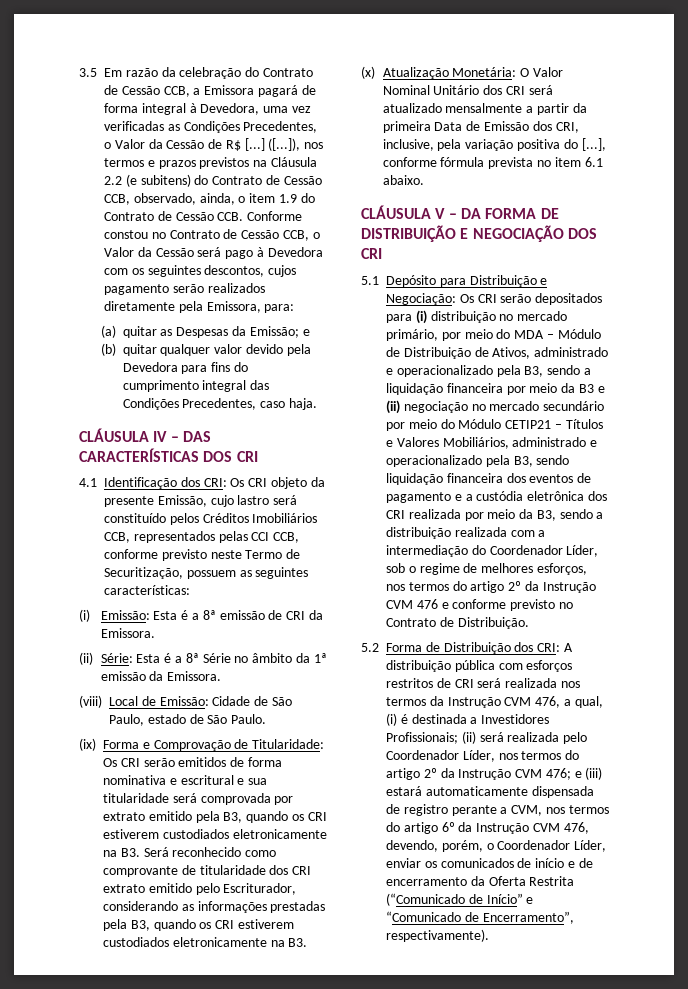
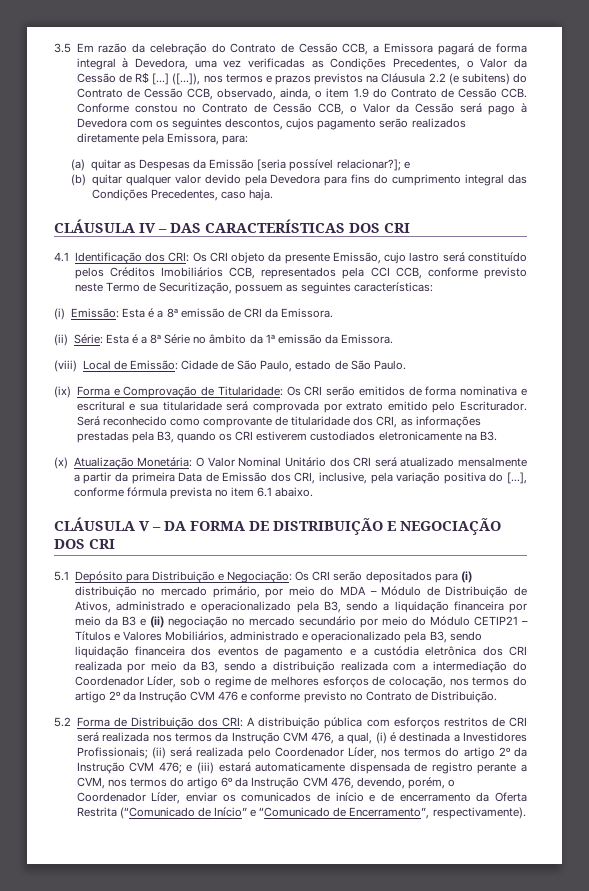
[249,326,299,338] Emissão; -> [209,159,401,171] Emissão [seria possível relacionar?];
[218,531,248,543] pelas -> [342,267,365,279] pela
[195,811,327,823] [103,829,327,839] [103,848,140,857] pela B3, quando os CRI estiverem custodiados eletronicamente na B3. -> [432,401,527,413] pelo Escriturador.
[292,866,312,875] [103,883,297,895] [103,901,178,911] CRI extrato emitido pelo Escriturador, considerando -> [376,416,398,428] CRI,
[536,563,587,575] esforços, -> [322,676,446,688] esforços de colocação,

